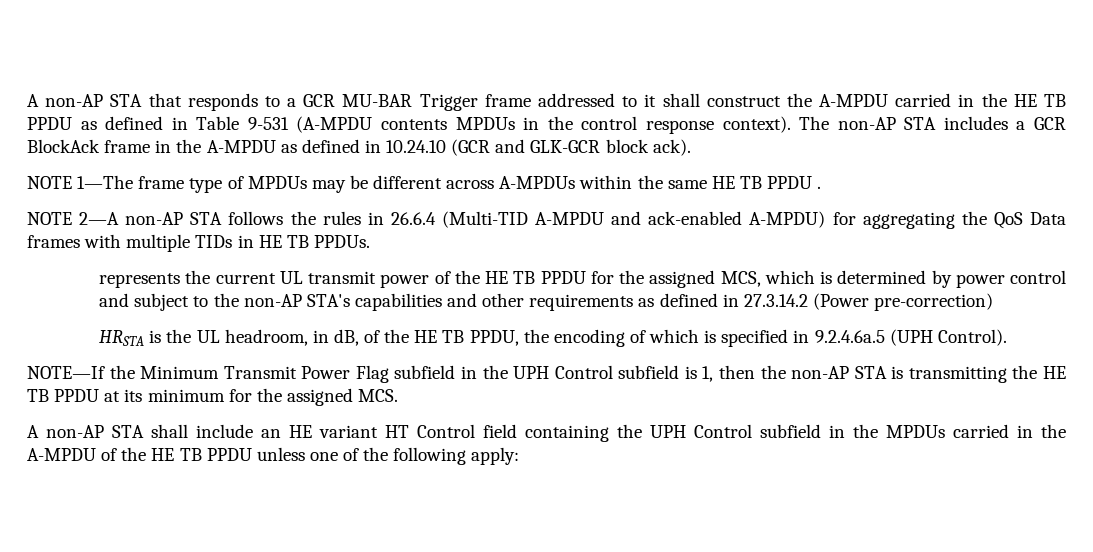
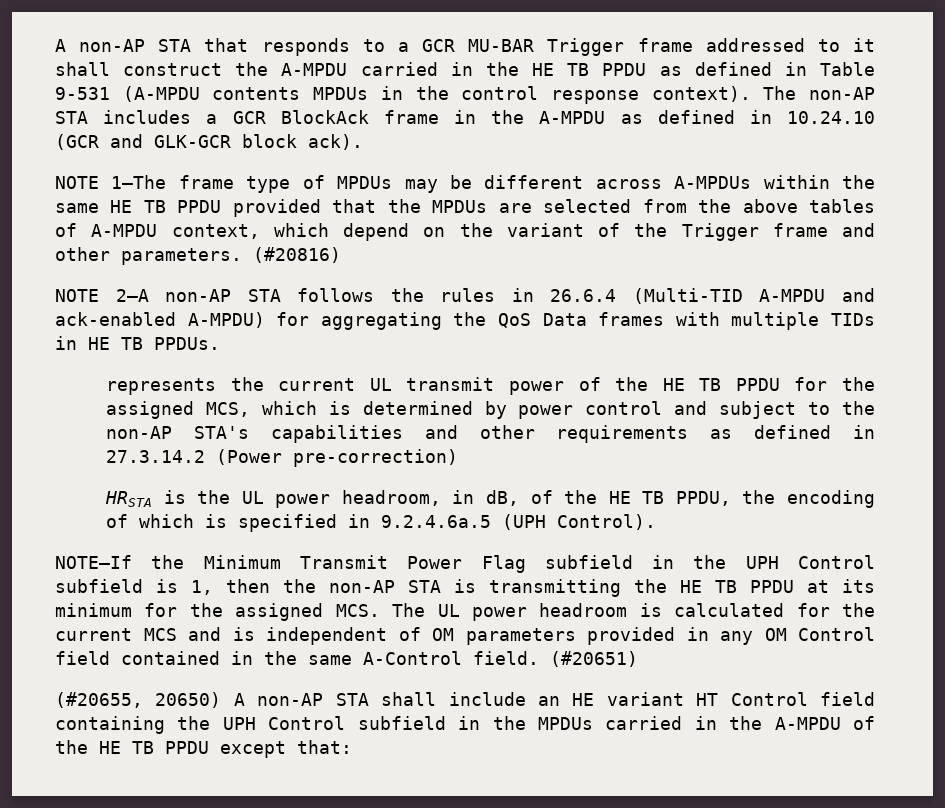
[817,186,822,189] . -> [232,199,875,217] [55,223,875,241] [55,247,341,265] provided that the MPDUs are selected from the above tables of A-MPDU context, which depend on the variant of the Trigger frame and other parameters. (#20816)
(220, 336) none -> [275,494,331,508] power
(399, 395) // -> [392,603,875,621] [55,627,875,645] [55,651,638,667] [55,692,222,708] The UL power headroom is calculated for the current MCS and is independent of OM parameters provided in any OM Control field contained in the same A-Control field. (#20651) // (#20655, 20650)
[256,447,520,465] unless one of the following apply: -> [220,740,352,758] except that:

